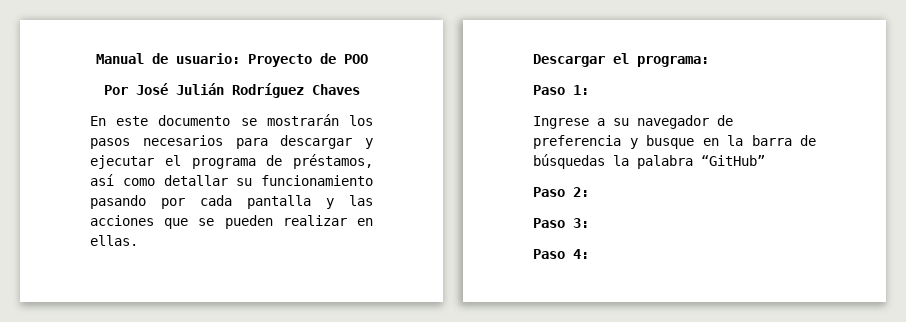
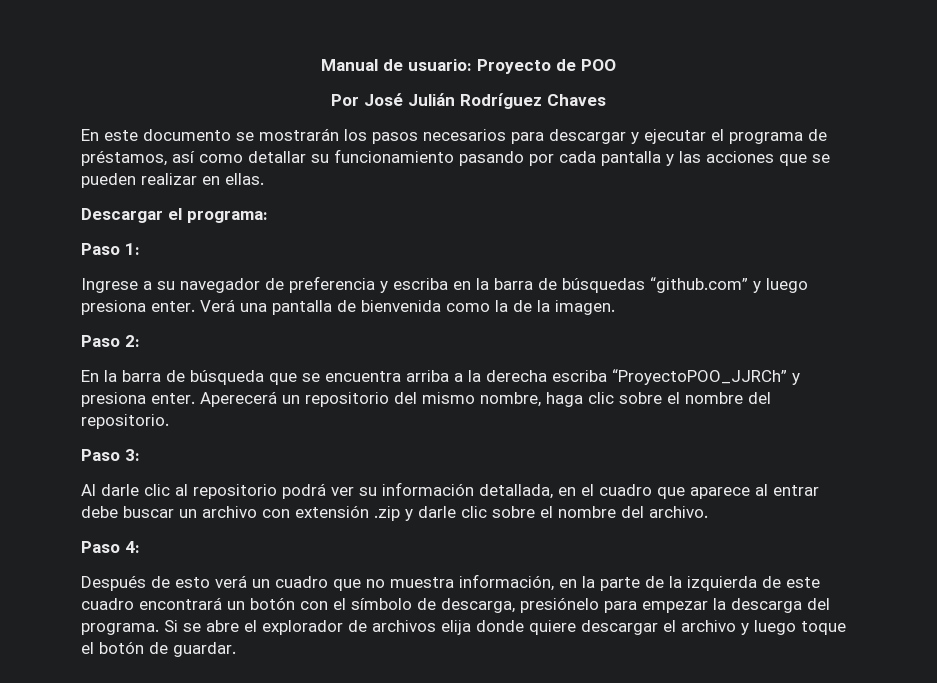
[646,135,694,149] busque -> [393,278,448,290] escriba
[613,155,765,169] [533,187,589,197] [533,218,589,228] [533,249,589,259] la palabra “GitHub” // Paso 2: // Paso 3: // Paso 4: -> [650,277,808,293] [81,299,615,315] [81,335,140,347] [81,369,800,385] [81,391,771,407] [81,414,169,429] [81,449,140,461] [81,482,819,499] [81,505,708,521] [81,541,140,553] [81,574,820,591] [81,597,830,613] [81,620,846,635] [81,641,236,657] “github.com” y luego presiona enter. Verá una pantalla de bienvenida como la de la imagen. // Paso 2: // En la barra de búsqueda que se encuentra arriba a la derecha escriba “ProyectoPOO_JJRCh” y presiona enter. Aperecerá un repositorio del mismo nombre, haga clic sobre el nombre del repositorio. // Paso 3: // Al darle clic al repositorio podrá ver su información detallada, en el cuadro que aparece al entrar debe buscar un archivo con extensión .zip y darle clic sobre el nombre del archivo. // Paso 4: // Después de esto verá un cuadro que no muestra información, en la parte de la izquierda de este cuadro encontrará un botón con el símbolo de descarga, presiónelo para empezar la descarga del programa. Si se abre el explorador de archivos elija donde quiere descargar el archivo y luego toque el botón de guardar.

